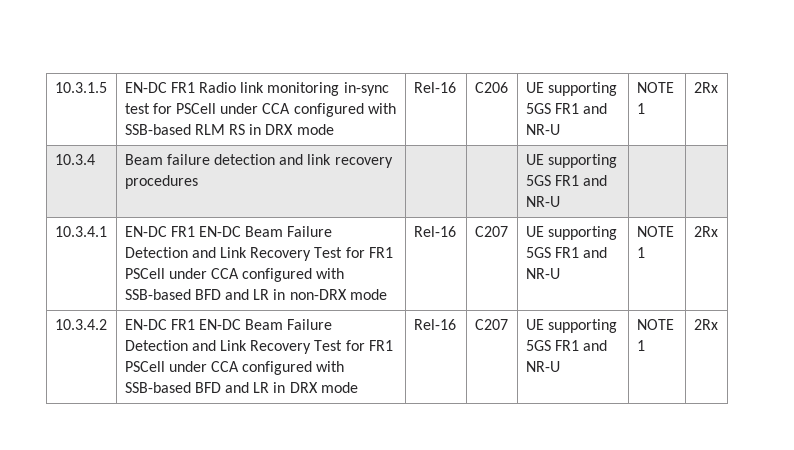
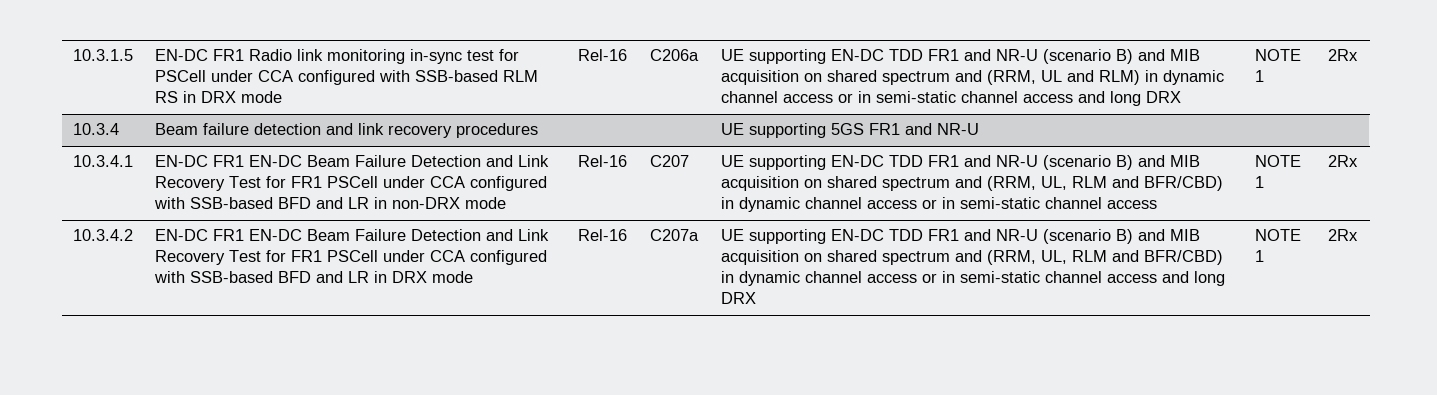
[474,82,508,93] [525,82,617,96] [525,103,608,114] [525,124,560,135] C206 | UE supporting 5GS FR1 and NR-U -> [649,49,699,61] [720,49,1200,64] [720,70,1224,85] [720,91,1181,106] C206a | UE supporting EN-DC TDD FR1 and NR-U (scenario B) and MIB acquisition on shared spectrum and (RRM, UL and RLM) in dynamic channel access or in semi-static channel access and long DRX
[525,247,608,258] [525,268,560,279] 5GS FR1 and NR-U -> [830,155,1200,170] [720,176,1223,191] [720,197,1157,212] EN-DC TDD FR1 and NR-U (scenario B) and MIB acquisition on shared spectrum and (RRM, UL, RLM and BFR/CBD) in dynamic channel access or in semi-static channel access
[474,319,508,330] [525,319,617,333] [525,340,608,351] [525,361,560,372] C207 | UE supporting 5GS FR1 and NR-U -> [649,229,699,241] [720,229,1200,244] [720,250,1223,265] [720,271,1225,286] [720,292,756,304] C207a | UE supporting EN-DC TDD FR1 and NR-U (scenario B) and MIB acquisition on shared spectrum and (RRM, UL, RLM and BFR/CBD) in dynamic channel access or in semi-static channel access and long DRX

